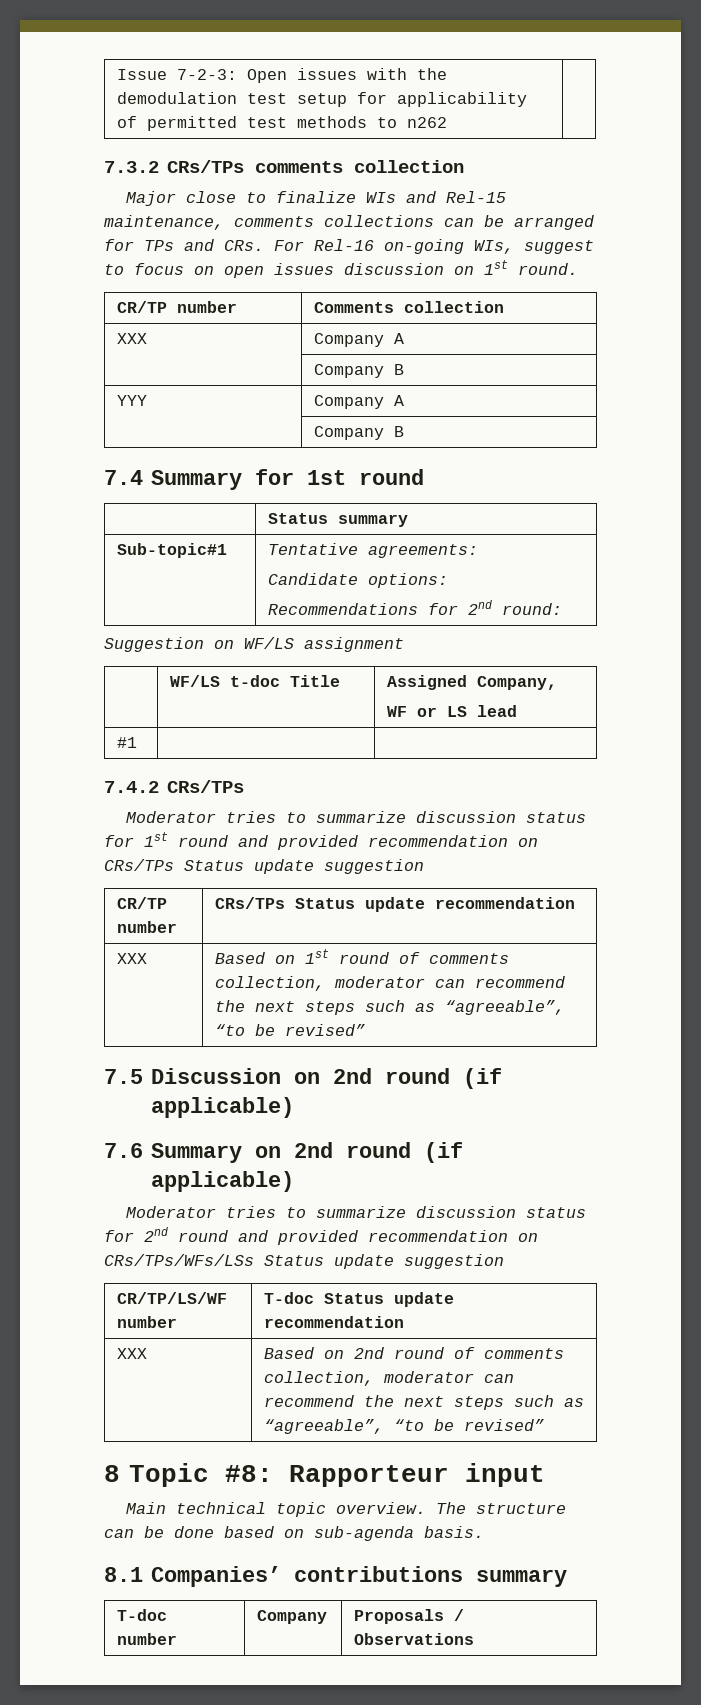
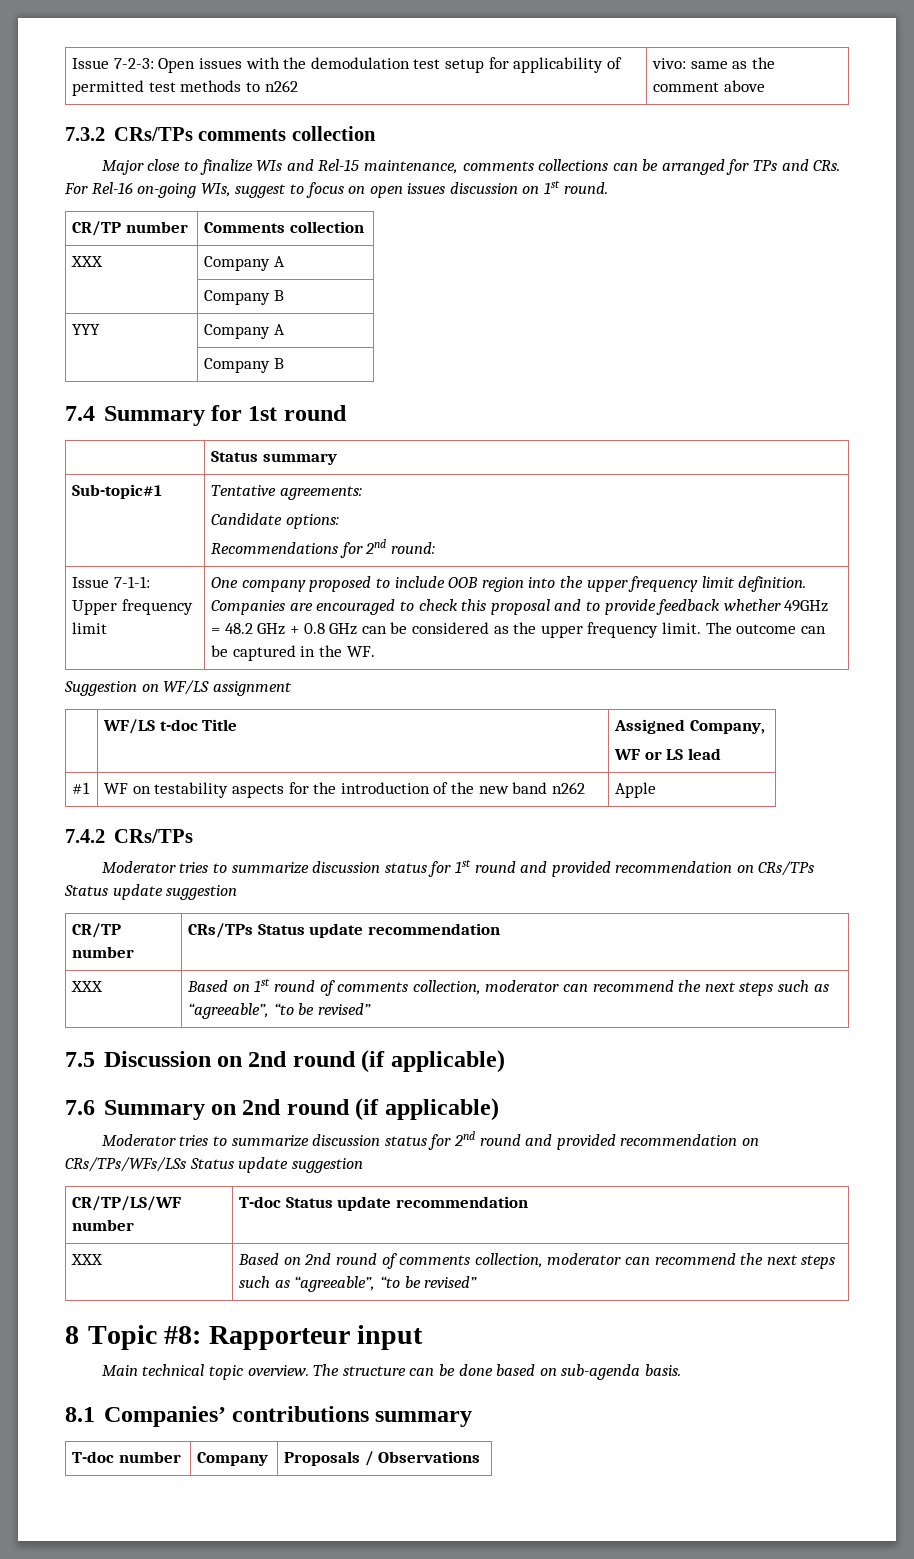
(447, 122) none -> [652,57,776,69] [653,80,765,92] vivo: same as the comment above
(562, 609) none -> [72,576,150,588] [72,599,193,615] [72,622,108,634] [211,576,807,592] [211,599,829,615] [211,622,826,638] [211,645,375,661] // Issue 7-1-1: Upper frequency limit | One company proposed to include OOB region into the upper frequency limit definition. Companies are encouraged to check this proposal and to provide feedback whether 49GHz = 48.2 GHz + 0.8 GHz can be considered as the upper frequency limit. The outcome can be captured in the WF.
(137, 742) | -> [104,782,585,798] [615,782,657,798] WF on testability aspects for the introduction of the new band n262 | Apple

